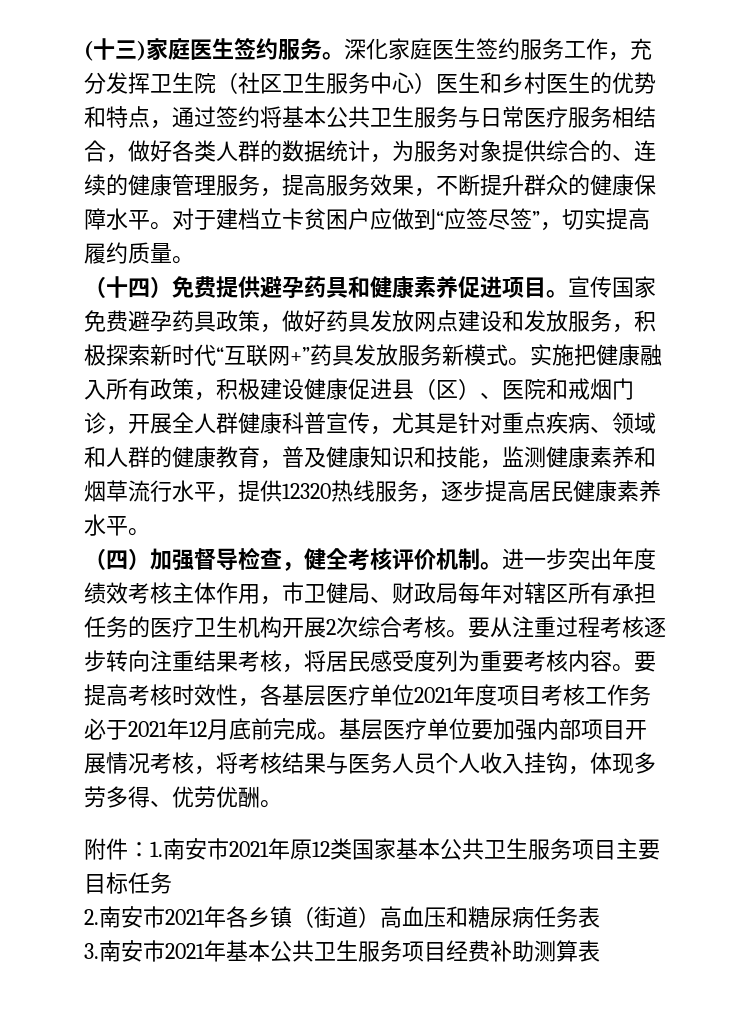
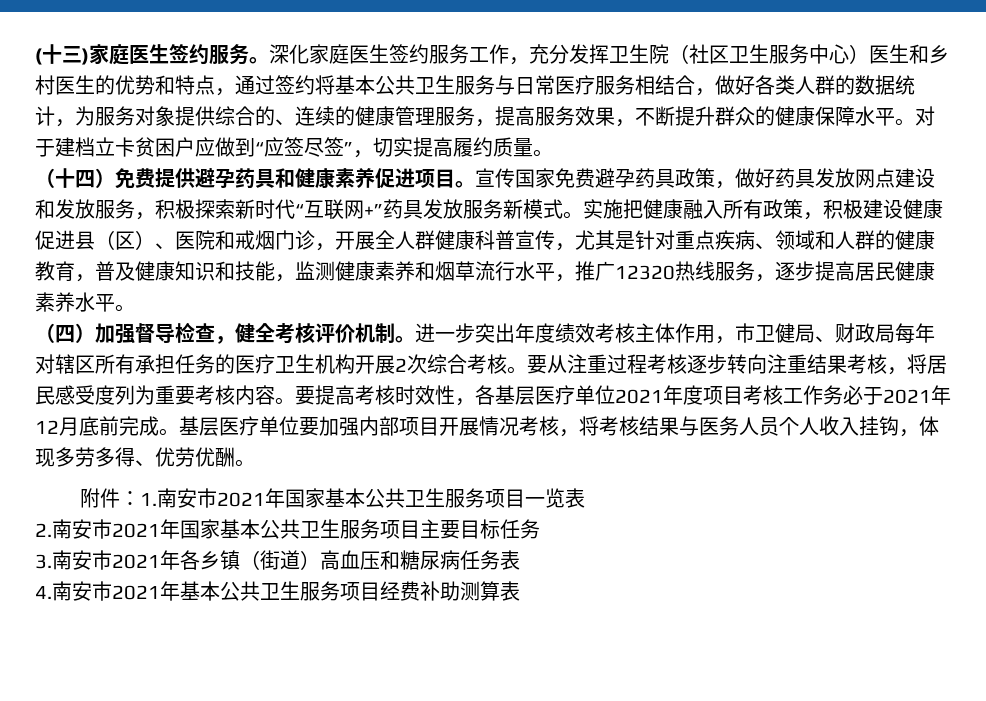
[238,480,282,502] 提供 -> [575,261,615,281] 推广
[290,838,352,860] 原12类 -> [284,488,585,508] [35,519,180,539] 国家基本公共卫生服务项目一览表 // 2.南安市2021年
[84,909,99,925] 2. -> [35,554,52,569] 3.
[84,943,99,959] 3. -> [35,586,52,599] 4.

